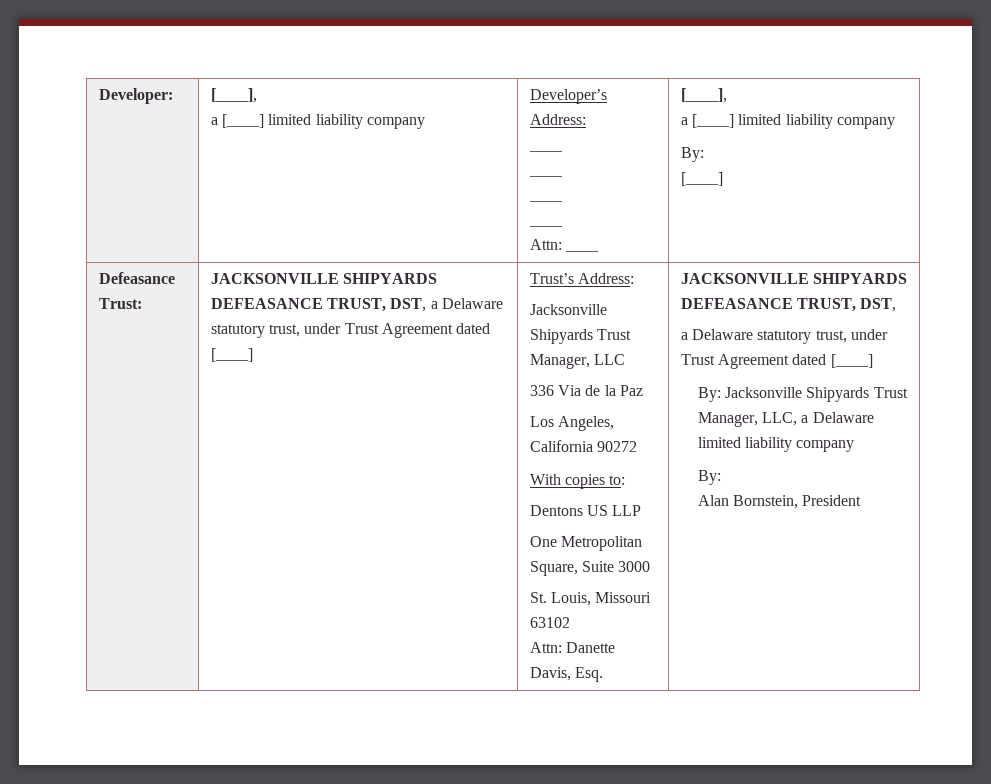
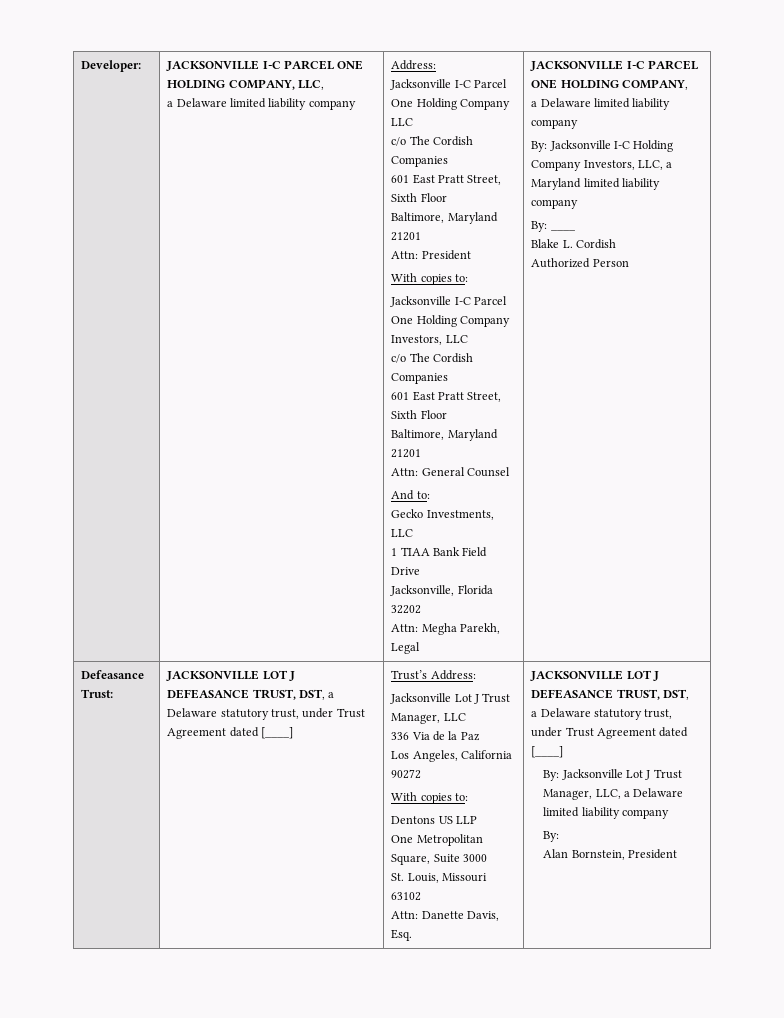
[210,88,257,103] [210,114,264,128] [____], // a [____] -> [166,60,364,71] [167,79,324,90] [167,98,227,107] JACKSONVILLE I-C PARCEL ONE HOLDING COMPANY, LLC, // a Delaware
[529,89,607,104] [529,114,586,125] [528,150,563,152] [528,175,563,177] [528,200,563,202] [528,225,563,227] [529,239,562,250] [564,250,599,252] [680,88,727,103] [680,114,895,129] [680,147,704,162] [680,172,723,186] Developer’s Address: // ____ // ____ // ____ // ____ // Attn: ____ | [____], // a [____] limited liability company // By: // [____] -> [391,60,437,70] [390,79,507,90] [391,98,510,110] [391,118,414,126] [391,136,473,146] [391,156,449,167] [391,174,502,185] [391,193,447,202] [391,212,498,224] [391,232,422,241] [391,250,471,260] [391,273,468,285] [390,296,507,307] [391,315,510,327] [391,335,468,345] [391,353,473,363] [391,373,449,384] [391,391,502,402] [391,410,447,419] [391,429,498,441] [391,449,422,458] [391,467,510,477] [391,490,430,500] [391,509,494,520] [391,529,414,537] [391,547,488,557] [391,567,421,575] [390,585,493,596] [391,605,422,614] [391,623,500,635] [391,642,421,654] [530,60,698,71] [531,79,688,90] [531,98,671,110] [531,119,579,129] [531,140,674,152] [531,160,673,171] [531,178,660,190] [531,199,579,209] [531,221,576,232] [531,239,616,249] [531,258,629,268] Address: // Jacksonville I-C Parcel One Holding Company LLC // c/o The Cordish Companies // 601 East Pratt Street, Sixth Floor // Baltimore, Maryland 21201 // Attn: President // With copies to: // Jacksonville I-C Parcel One Holding Company Investors, LLC // c/o The Cordish Companies // 601 East Pratt Street, Sixth Floor // Baltimore, Maryland 21201 // Attn: General Counsel // And to: // Gecko Investments, LLC // 1 TIAA Bank Field Drive // Jacksonville, Florida 32202 // Attn: Megha Parekh, Legal | JACKSONVILLE I-C PARCEL ONE HOLDING COMPANY, // a Delaware limited liability company // By: Jacksonville I-C Holding Company Investors, LLC, a Maryland limited liability company // By: ____ // Blake L. Cordish // Authorized Person
[342,273,437,284] SHIPYARDS -> [262,670,295,681] LOT J
[529,329,593,344] Shipyards -> [454,694,479,704] Lot J
[812,273,907,284] SHIPYARDS -> [626,670,659,681] LOT J
[806,387,870,402] Shipyards -> [625,770,651,780] Lot J

